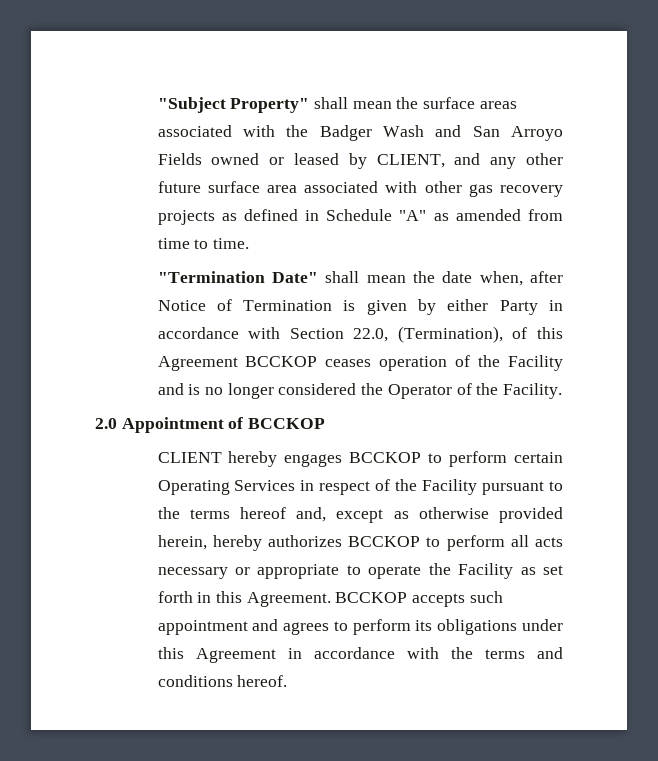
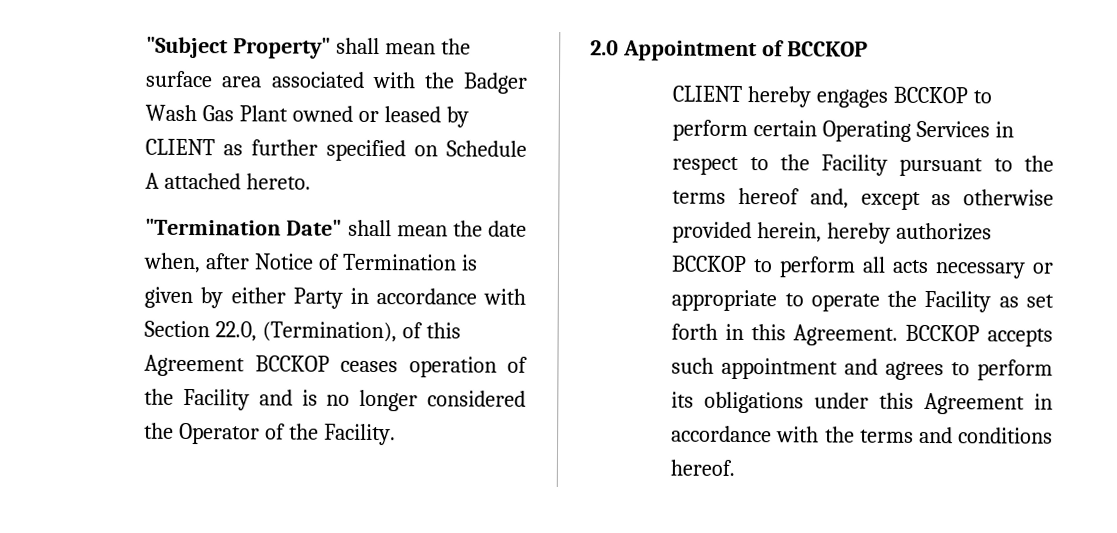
[479,101,517,109] areas -> [221,76,263,88] area
[435,125,563,141] [157,153,563,169] [157,181,563,197] [157,209,563,225] [157,238,249,249] and San Arroyo Fields owned or leased by CLIENT, and any other future surface area associated with other gas recovery projects as defined in Schedule "A" as amended from time to time. -> [202,105,469,128] [145,138,527,162] [145,172,312,190] Gas Plant owned or leased by CLIENT as further specified on Schedule A attached hereto.
[375,479,391,491] of -> [749,157,769,171] to

